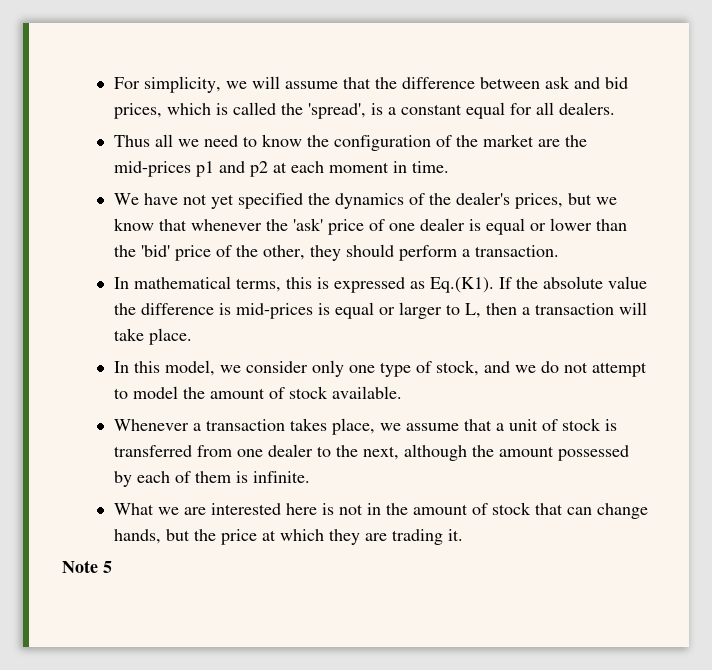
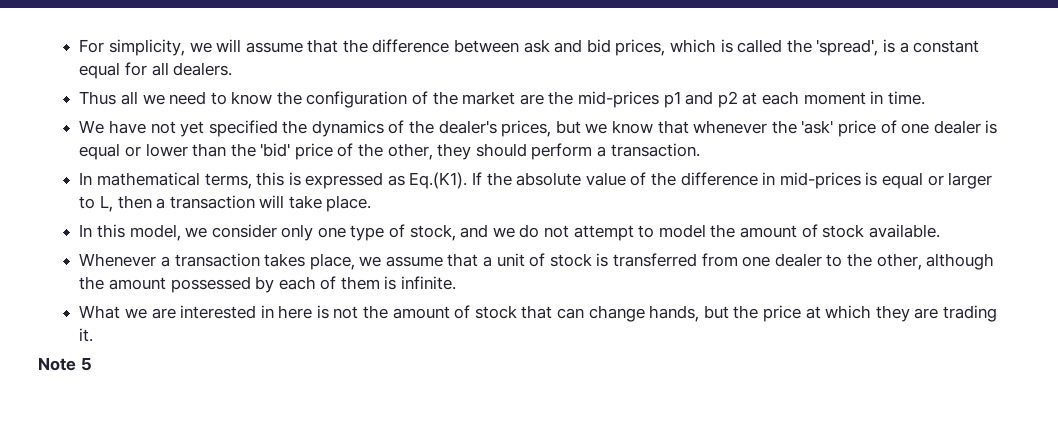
[113,303,231,315] the difference is -> [630,172,776,186] of the difference in
[362,446,399,460] next, -> [876,253,922,270] other,
(281, 509) none -> [260,305,274,318] in
[366,503,381,515] in -> (359, 312) none

